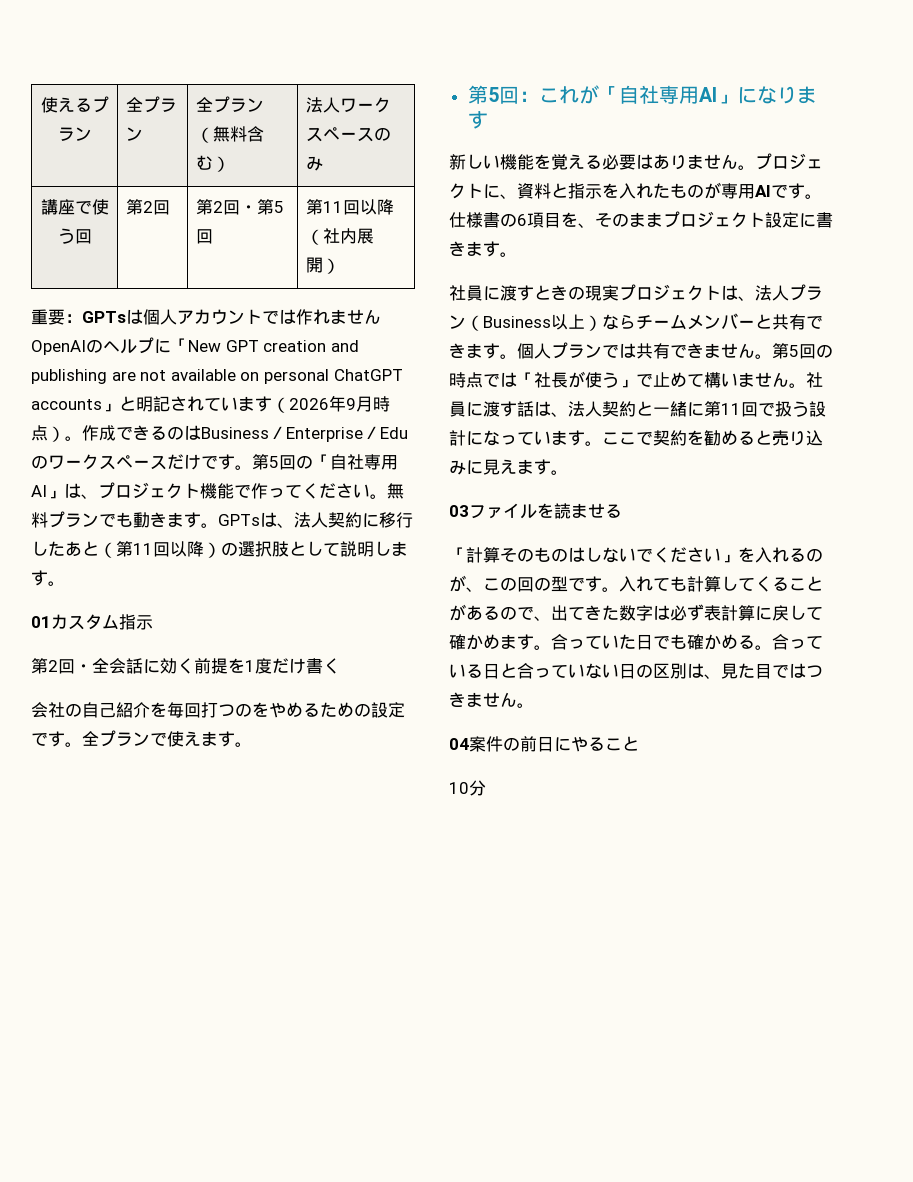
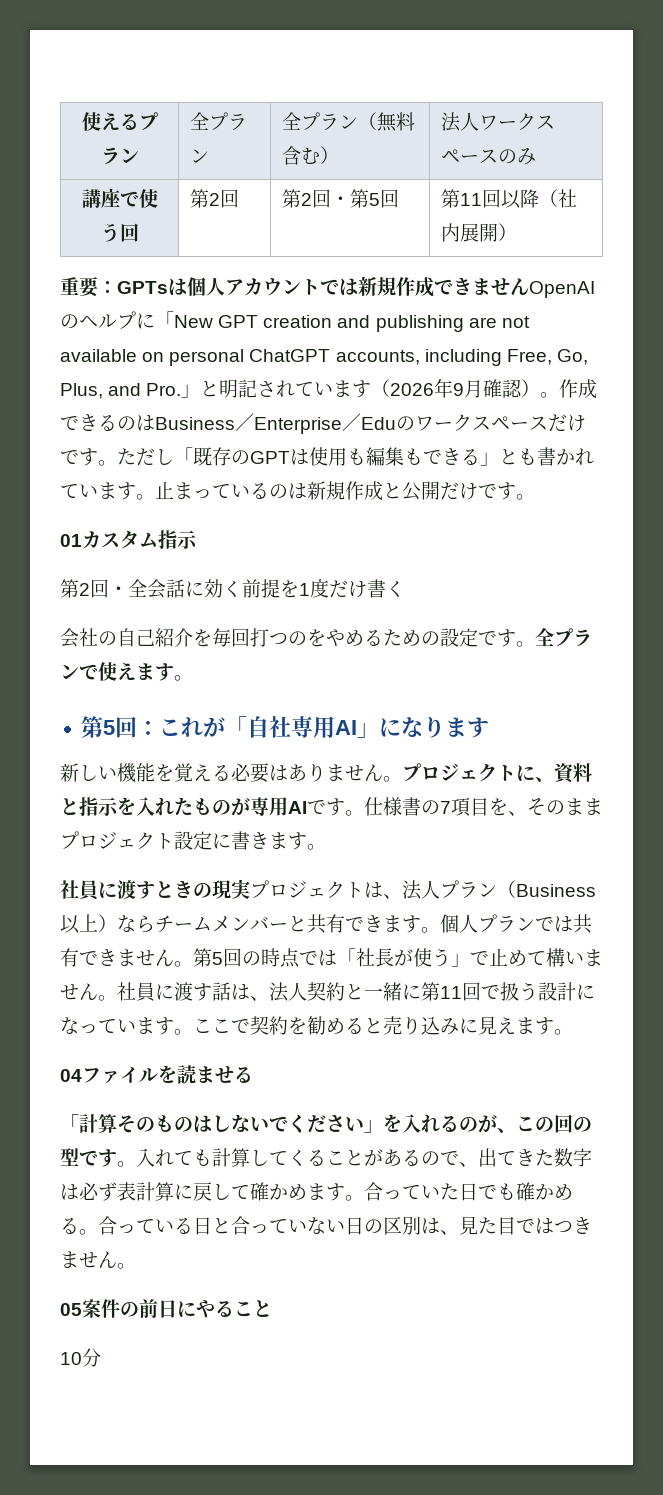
[296,309,330,325] 作れ -> [358,276,472,297] 新規作成でき
[31,399,102,410] accounts -> [335,349,588,366] [60,383,182,399] accounts, including Free, Go, Plus, and Pro.
[373,396,390,412] [31,425,48,441] 時点 -> [483,379,523,398] 確認
[252,454,398,470] [31,482,404,499] [31,511,413,528] [31,541,408,558] 第5回の「自社専用AI」は、プロジェクト機能で作ってください。無料プランでも動きます。GPTsは、法人契約に移行したあと（第11回以降）の選択肢として説明しま -> [117,447,594,466] [60,481,497,501] ただし「既存のGPTは使用も編集もできる」とも書かれています。止まっているのは新規作成と公開だけで
[517,214,527,226] 6 -> [440,801,451,814] 7
[449,505,469,517] 03 -> [60,1069,82,1082] 04
[449,738,469,750] 04 -> [60,1303,82,1316] 05

